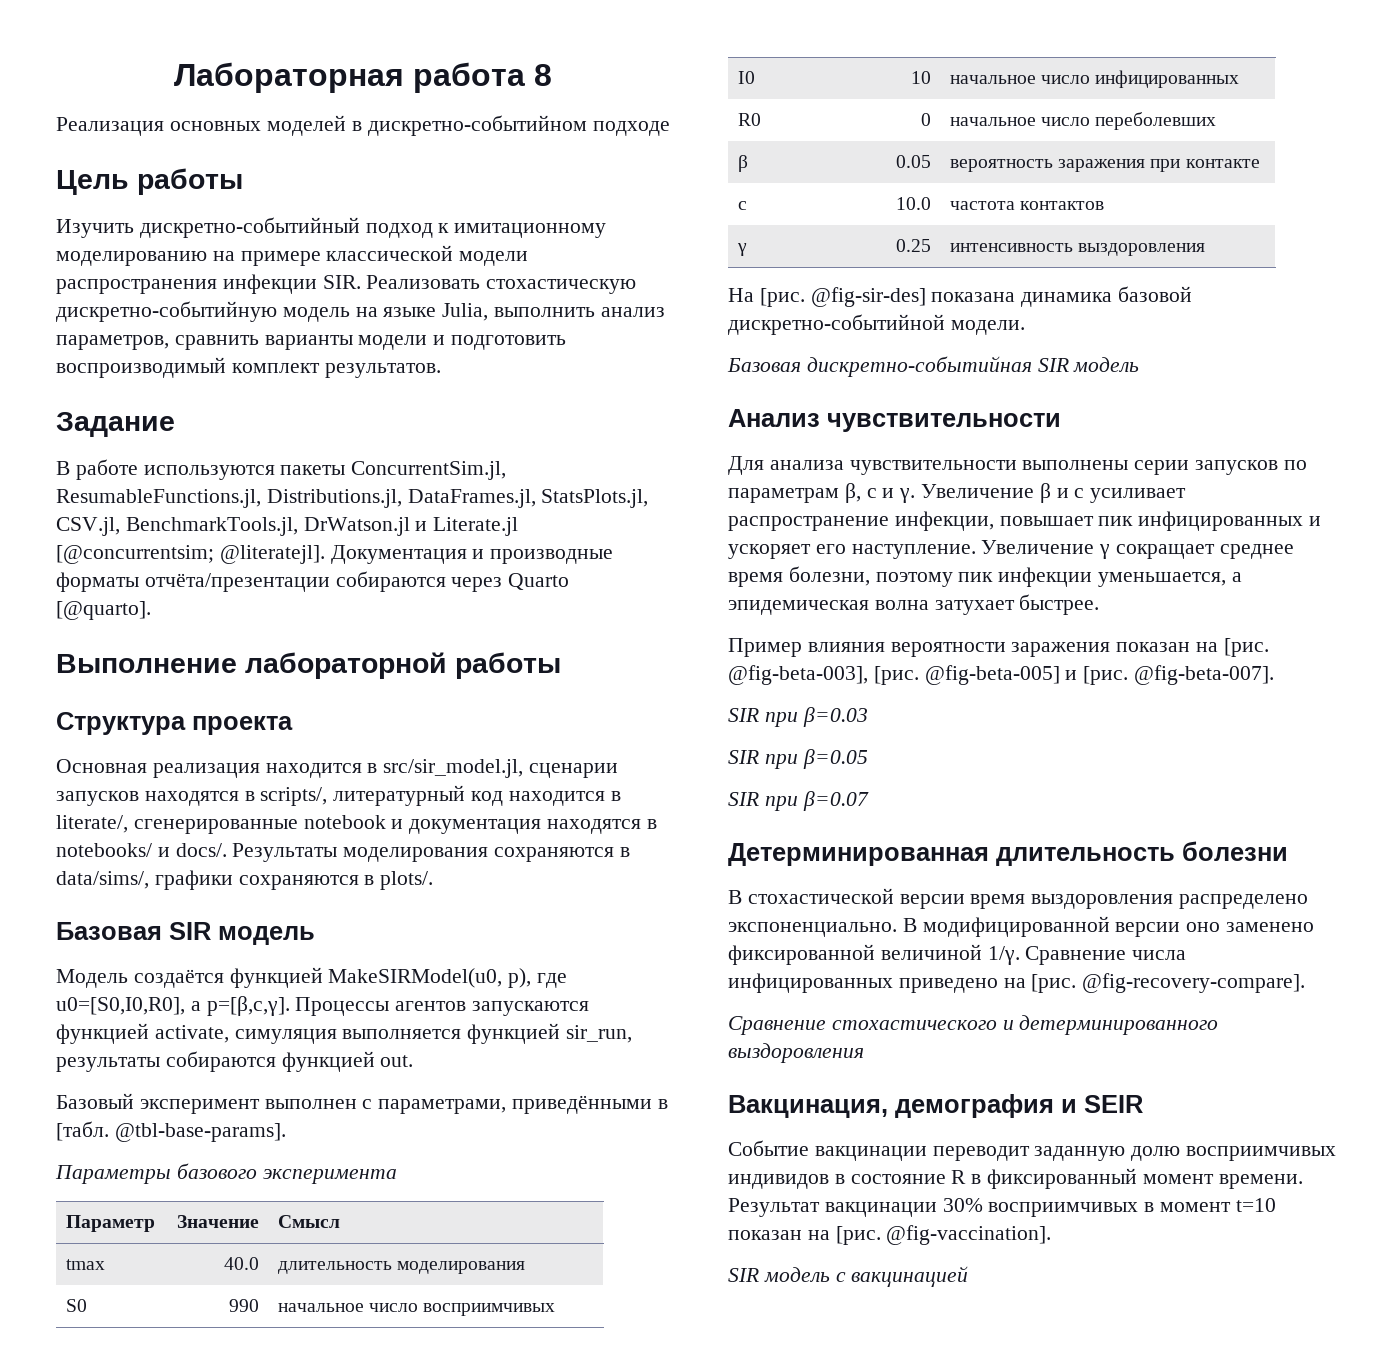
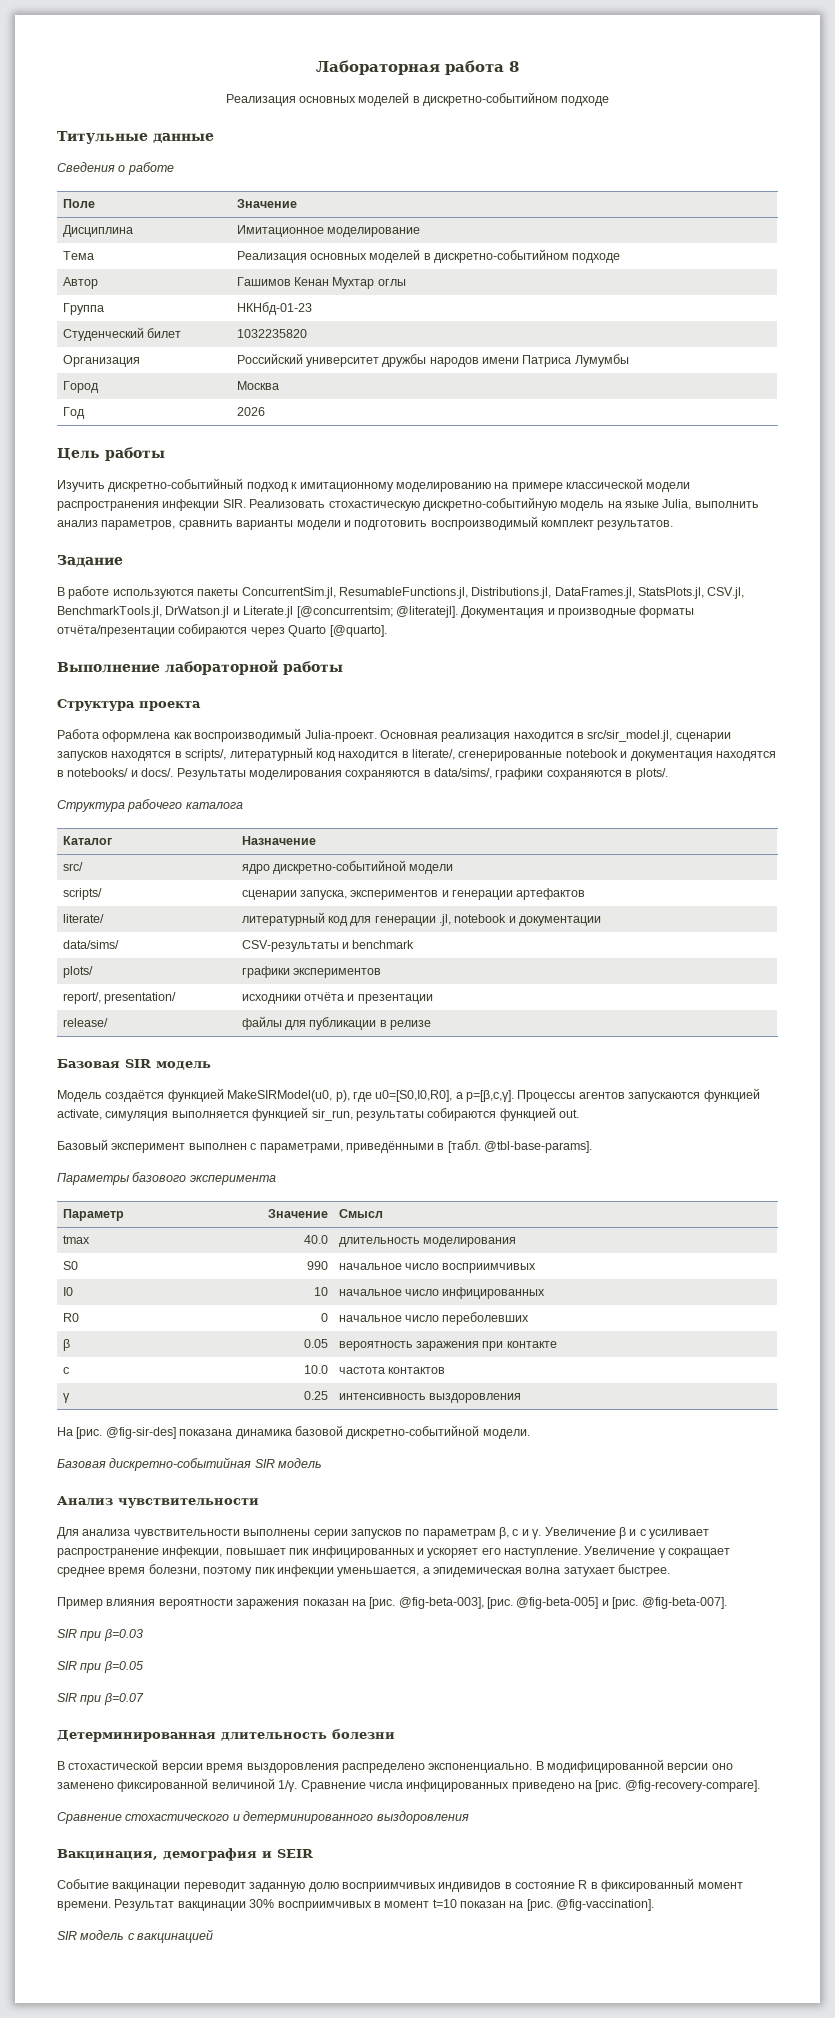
(670, 128) none -> [57,131,214,144] [57,162,174,175] [62,199,95,208] [236,199,297,208] [62,225,133,237] [236,225,420,237] [62,251,94,260] [236,249,621,263] [62,277,98,289] [236,277,406,289] [62,303,104,315] [236,302,312,315] [62,327,181,341] [236,329,307,338] [62,355,140,367] [236,353,629,367] [62,381,99,393] [236,381,279,390] [62,407,85,419] [236,407,265,416] // Титульные данные // Сведения о работе // Поле | Значение // Дисциплина | Имитационное моделирование // Тема | Реализация основных моделей в дискретно-событийном подходе // Автор | Гашимов Кенан Мухтар оглы // Группа | НКНбд-01-23 // Студенческий билет | 1032235820 // Организация | Российский университет дружбы народов имени Патриса Лумумбы // Город | Москва // Год | 2026
(293, 725) none -> [57,728,377,742] Работа оформлена как воспроизводимый Julia-проект.
(434, 880) none -> [57,799,243,812] [62,836,112,845] [241,836,316,845] [62,862,83,871] [241,860,454,874] [62,888,102,900] [241,888,586,900] [62,914,104,923] [241,912,602,926] [62,940,119,949] [241,940,415,952] [62,966,93,978] [241,966,381,978] [62,992,176,1004] [241,992,433,1004] [62,1018,108,1027] [241,1016,432,1030] // Структура рабочего каталога // Каталог | Назначение // src/ | ядро дискретно-событийной модели // scripts/ | сценарии запуска, экспериментов и генерации артефактов // literate/ | литературный код для генерации .jl, notebook и документации // data/sims/ | CSV-результаты и benchmark // plots/ | графики экспериментов // report/, presentation/ | исходники отчёта и презентации // release/ | файлы для публикации в релизе

